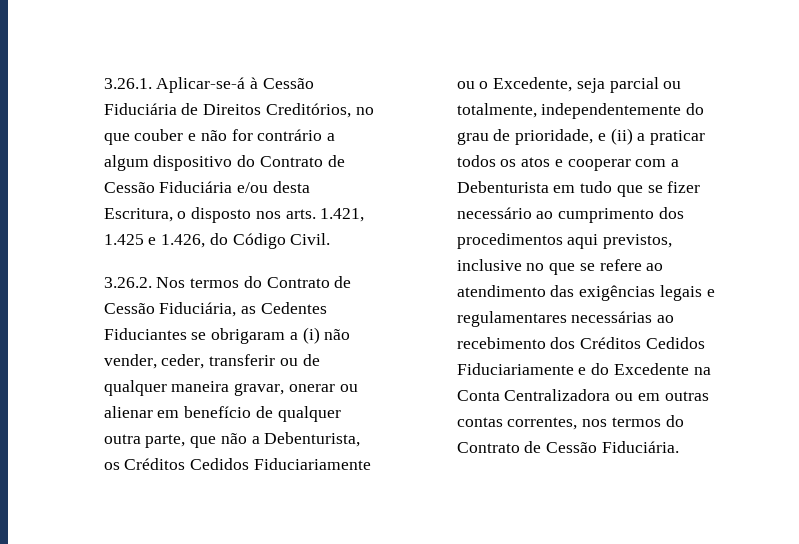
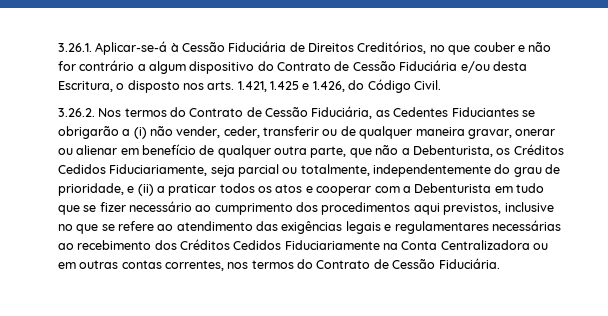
[211,328,286,344] obrigaram -> [57,126,119,139] obrigarão
[253,458,371,470] [456,77,573,92] Fiduciariamente ou o Excedente, -> [109,164,208,176] Fiduciariamente,
[578,363,689,375] e do Excedente -> (380, 245) none

